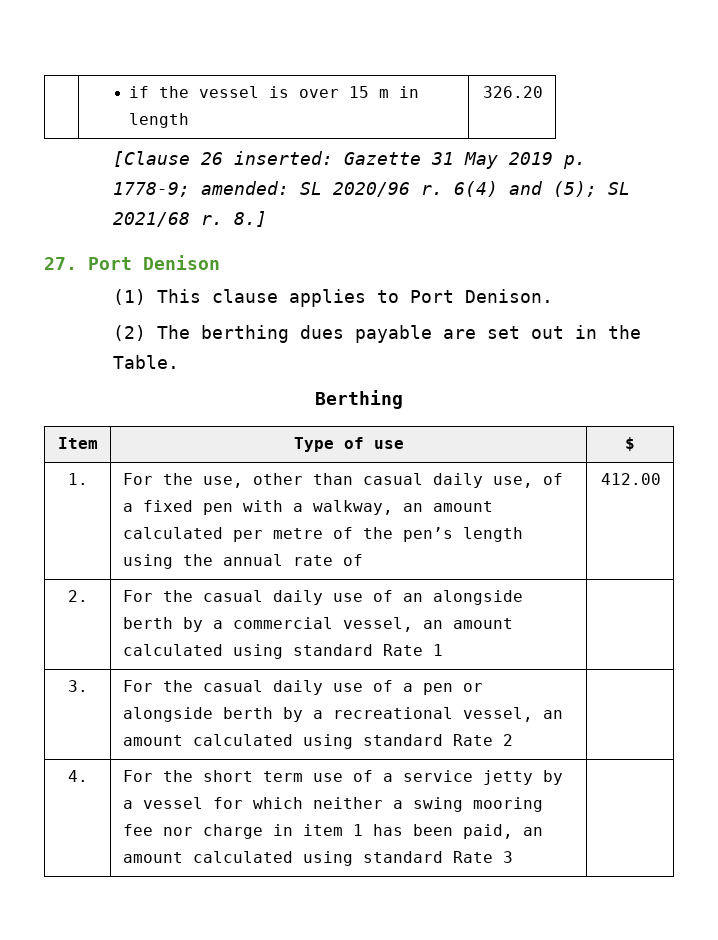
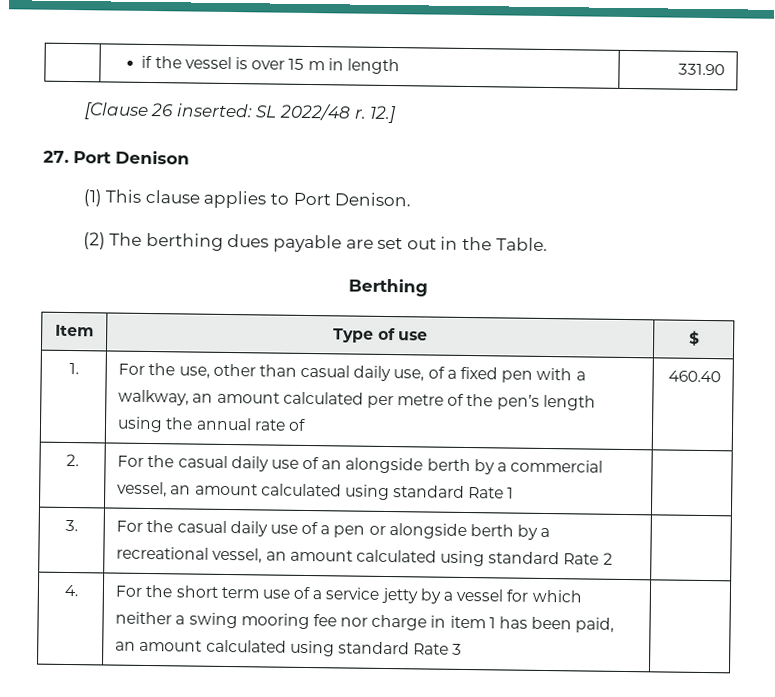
[483,86,544,98] 326.20 -> [677,63,725,76] 331.90
[344,152,587,169] [113,181,631,197] [113,211,268,227] Gazette 31 May 2019 p. 1778-9; amended: SL 2020/96 r. 6(4) and (5); SL 2021/68 r. 8.] -> [255,103,398,124] SL 2022/48 r. 12.]
[601,473,662,485] 412.00 -> [667,370,721,383] 460.40

